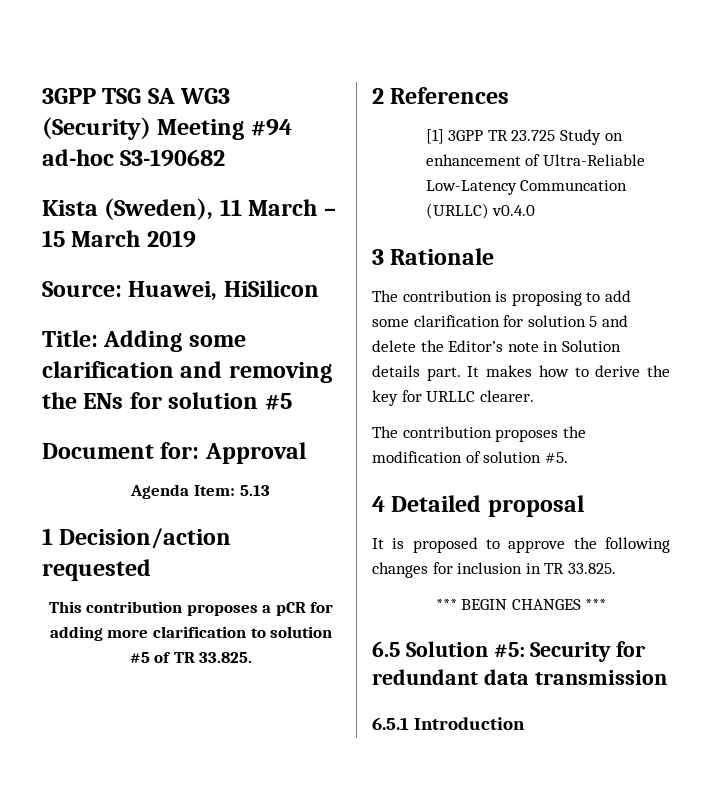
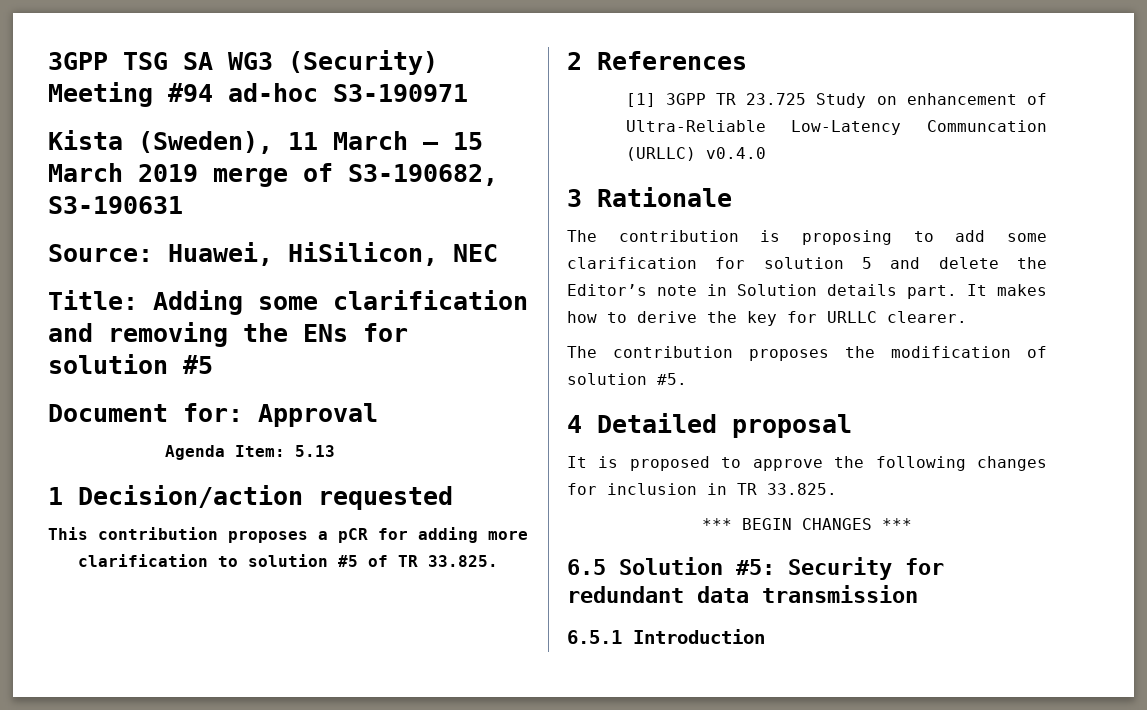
[120,149,226,167] S3-190682 -> [333,84,468,102] S3-190971
(196, 239) none -> [213,163,498,187] [48,196,183,214] merge of S3-190682, S3-190631
[223,280,319,297] HiSilicon -> [288,242,498,266] HiSilicon, NEC

